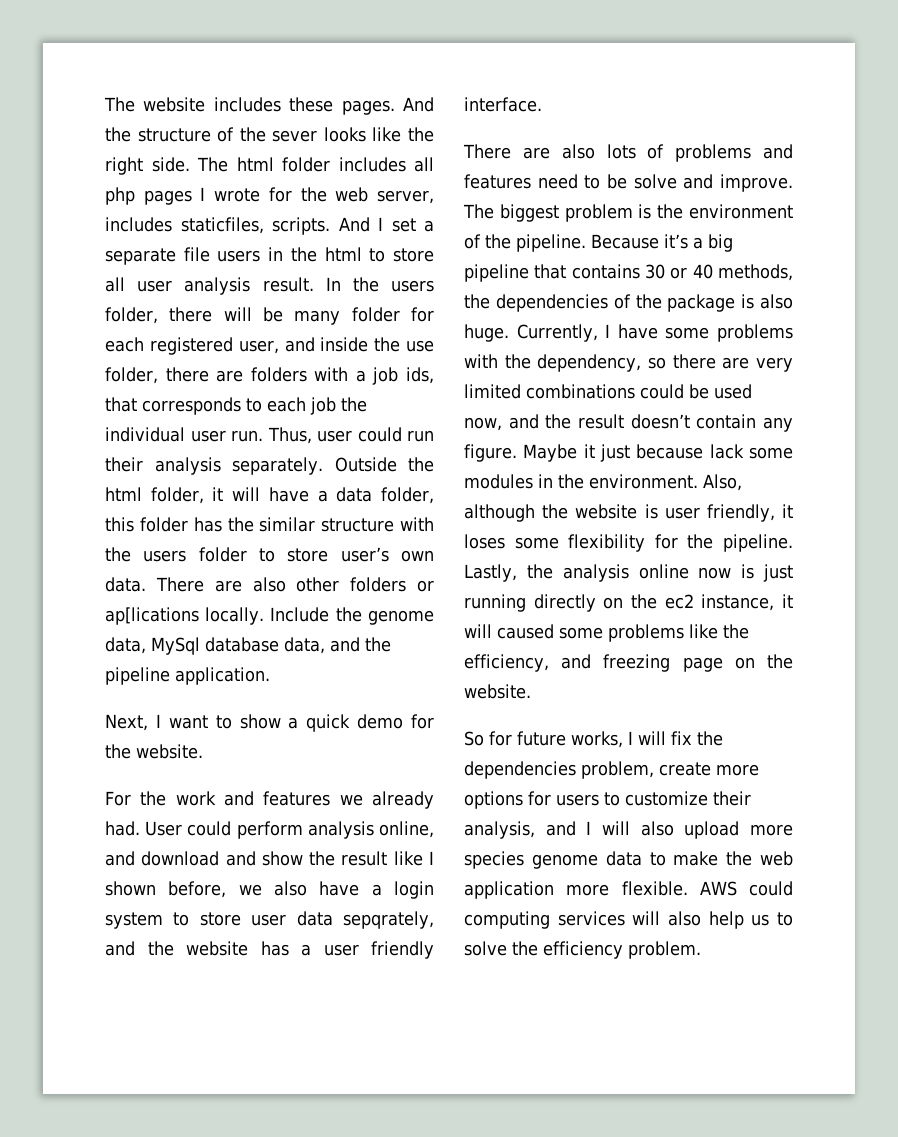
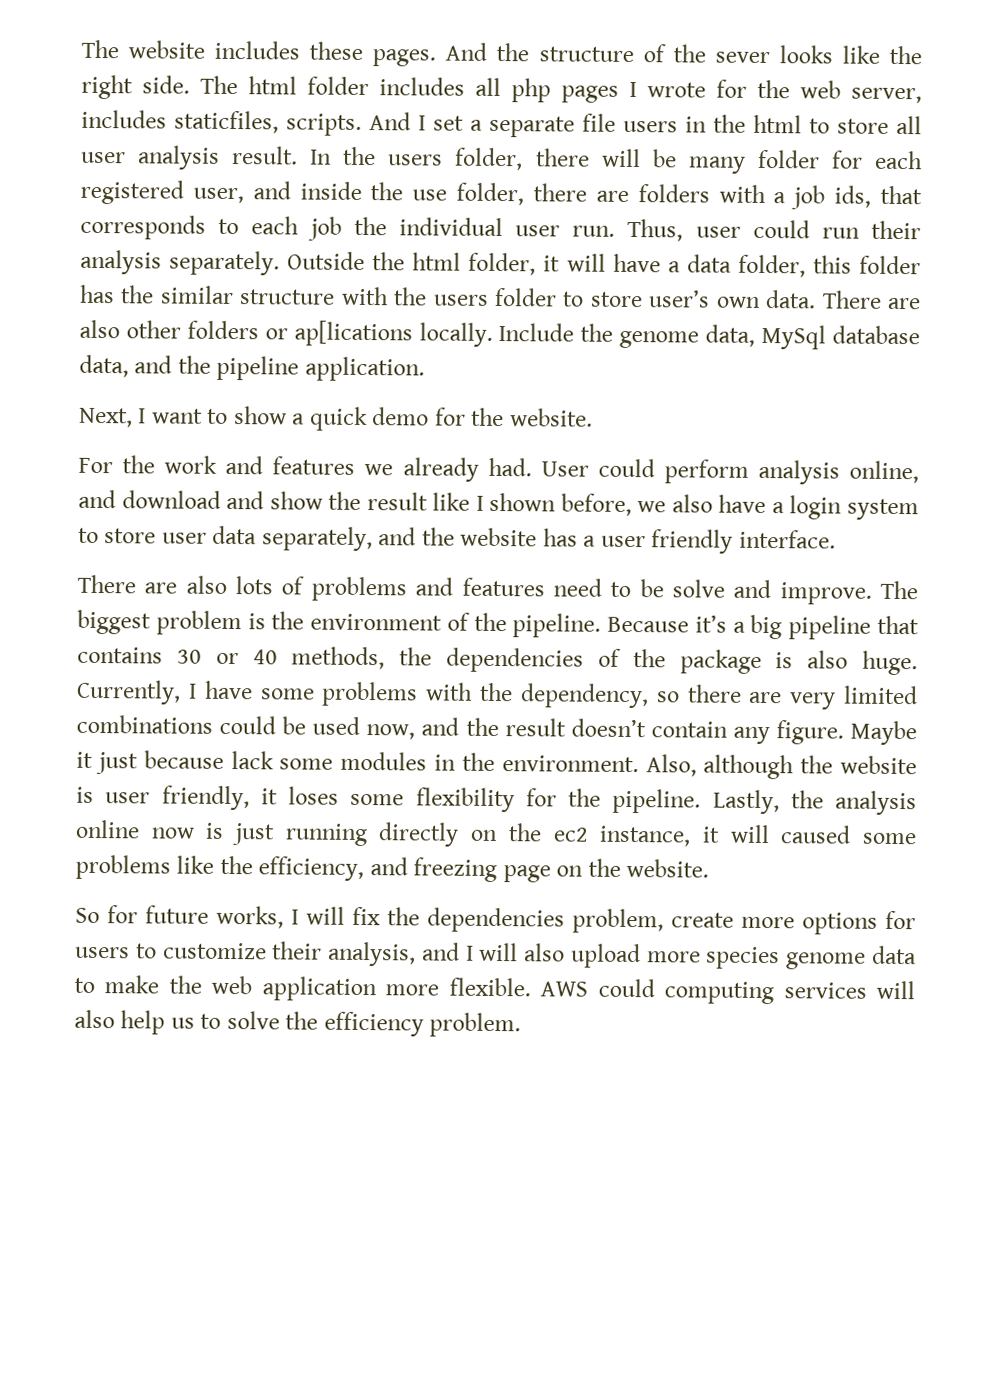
[343,911,434,929] sepqrately, -> [261,526,373,552] separately,

